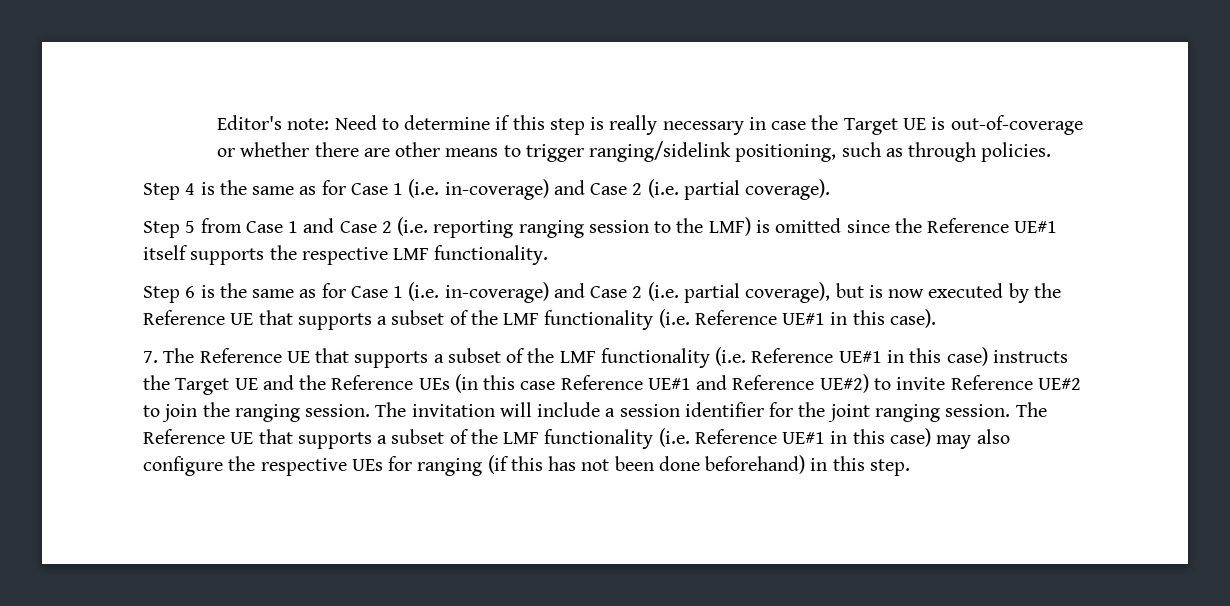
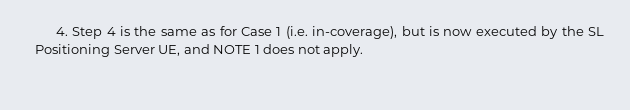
[217,115,1083,135] [217,141,1052,162] Editor's note: Need to determine if this step is really necessary in case the Target UE is out-of-coverage or whether there are other means to trigger ranging/sidelink positioning, such as through policies. // -> [55,27,68,36] 4.
[444,179,831,200] [143,217,1058,238] [143,245,549,265] [143,282,831,303] in-coverage) and Case 2 (i.e. partial coverage). // Step 5 from Case 1 and Case 2 (i.e. reporting ranging session to the LMF) is omitted since the Reference UE#1 itself supports the respective LMF functionality. // Step 6 is the same as for Case 1 (i.e. in-coverage) and Case 2 (i.e. partial coverage), -> [312,26,398,39] in-coverage),
[143,309,936,330] [143,347,1068,368] [143,374,1081,395] [143,402,1047,422] [143,428,1010,449] [143,455,910,476] Reference UE that supports a subset of the LMF functionality (i.e. Reference UE#1 in this case). // 7. The Reference UE that supports a subset of the LMF functionality (i.e. Reference UE#1 in this case) instructs the Target UE and the Reference UEs (in this case Reference UE#1 and Reference UE#2) to invite Reference UE#2 to join the ranging session. The invitation will include a session identifier for the joint ranging session. The Reference UE that supports a subset of the LMF functionality (i.e. Reference UE#1 in this case) may also configure the respective UEs for ranging (if this has not been done beforehand) in this step. -> [587,27,604,36] [35,44,364,57] SL Positioning Server UE, and NOTE 1 does not apply.

